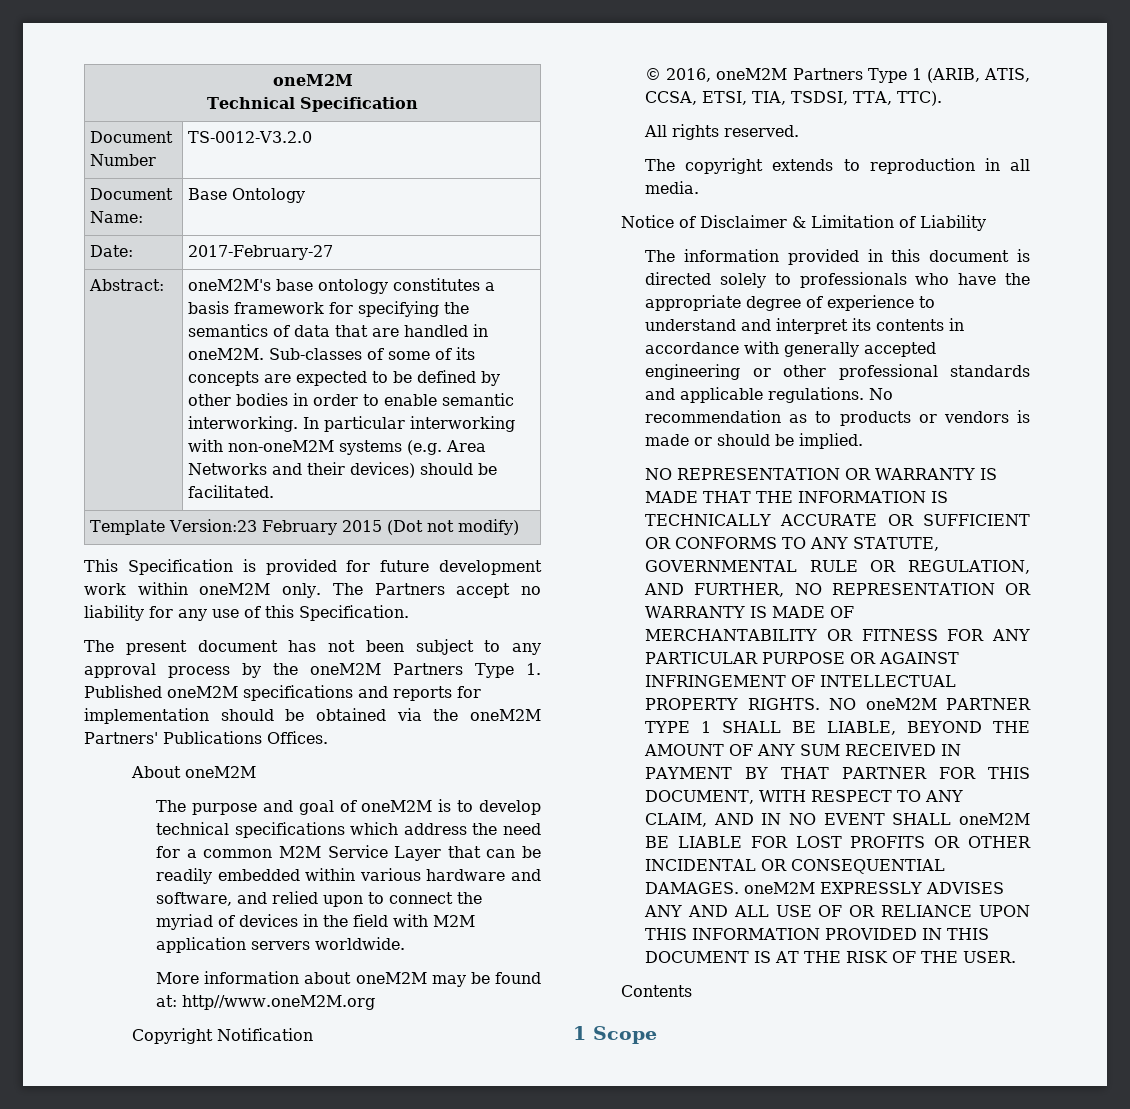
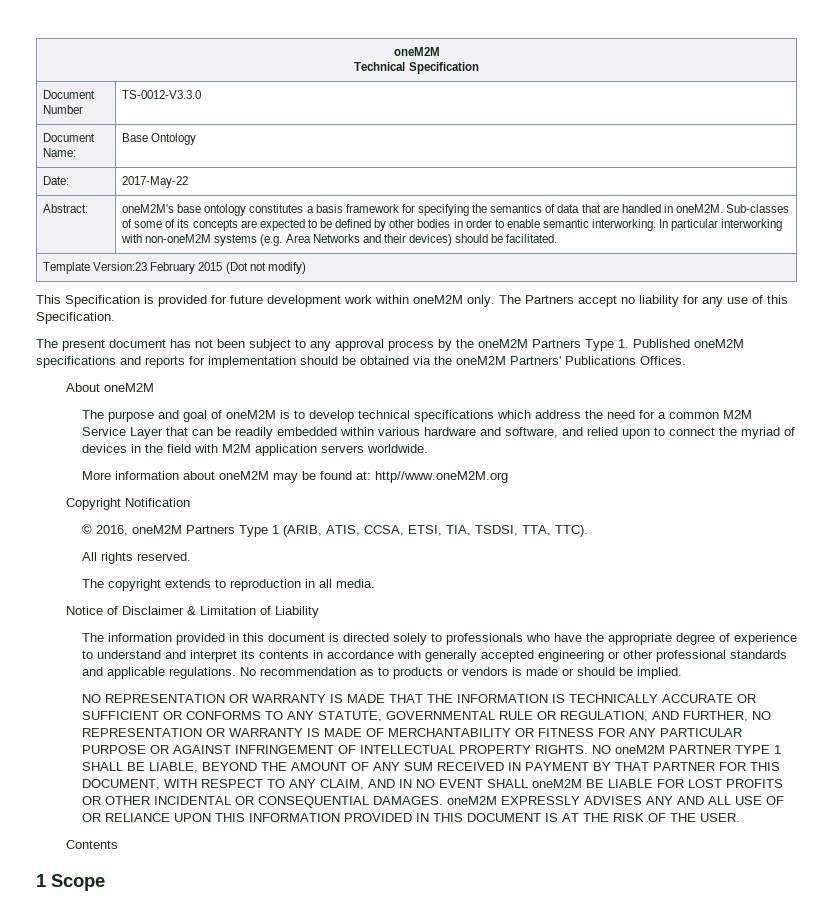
[188,131,313,143] TS-0012-V3.2.0 -> [122,90,202,99] TS-0012-V3.3.0
[188,245,334,260] 2017-February-27 -> [122,176,189,188] 2017-May-22

